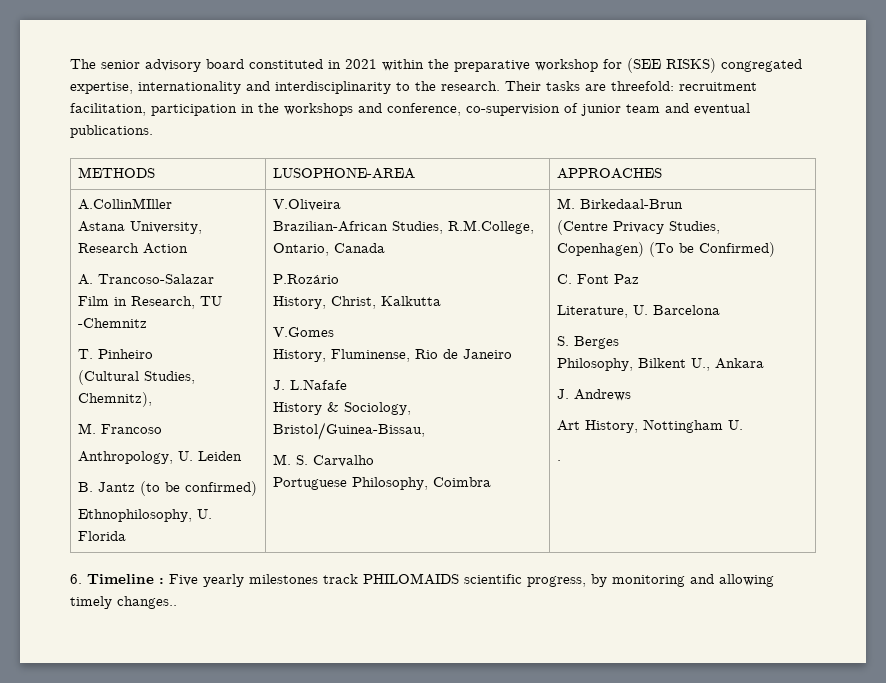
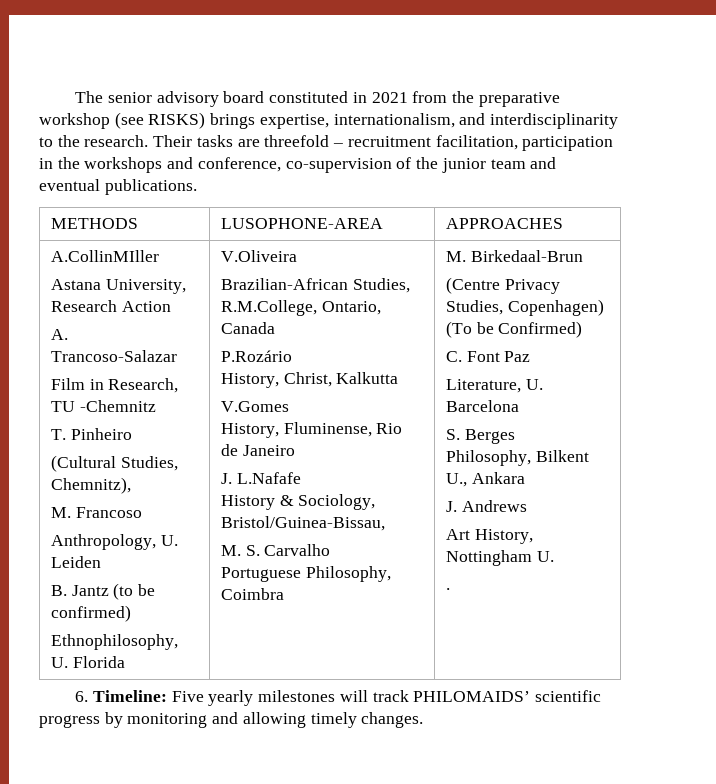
[382,59,424,71] within -> [412,91,448,103] from
[603,58,802,73] [70,81,241,94] for (SEE RISKS) congregated expertise, internationality -> [114,112,455,129] (see RISKS) brings expertise, internationalism,
[611,81,674,91] threefold: -> [264,135,344,147] threefold –
(578, 108) none -> [416,157,439,169] the
[87,574,164,584] Timeline : -> [92,690,167,702] Timeline:
[323,573,586,587] track PHILOMAIDS scientific progress, -> [339,690,602,702] [39,715,100,728] will track PHILOMAIDS’ scientific progress
[117,596,177,609] changes.. -> [361,712,424,728] changes.

